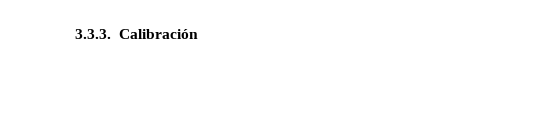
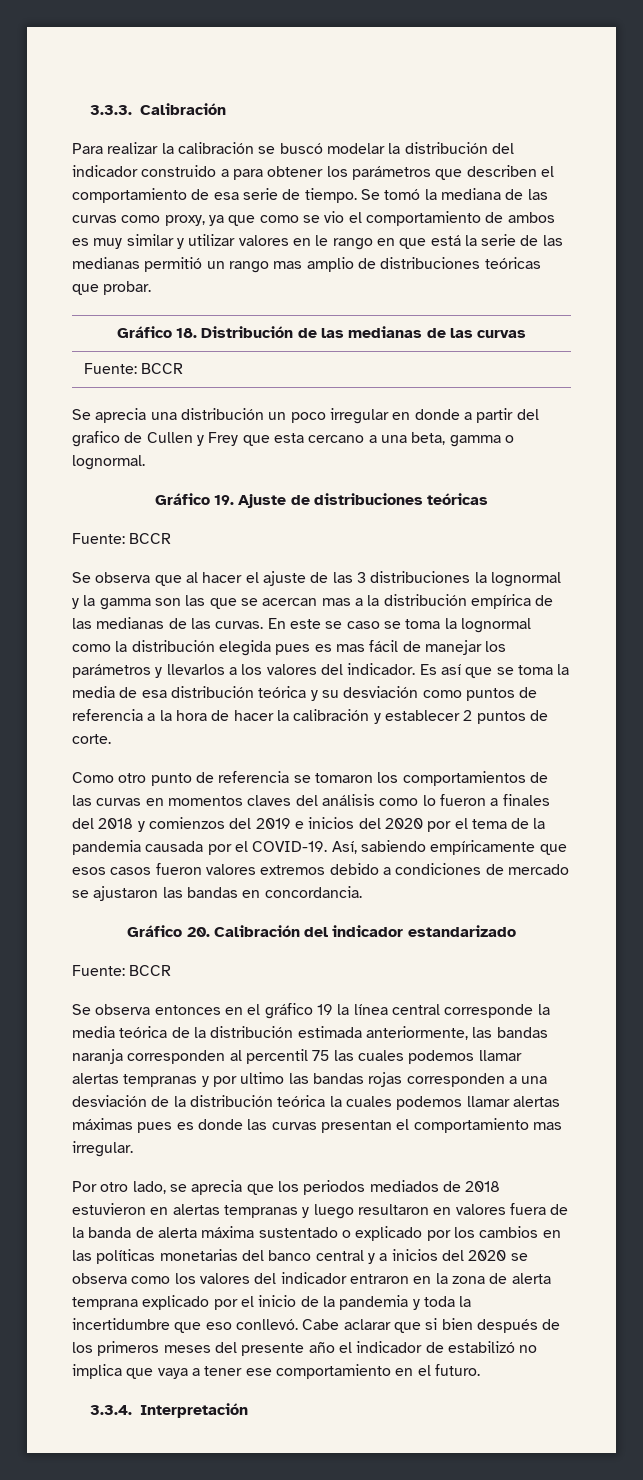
(198, 34) none -> [72,142,514,154] [72,165,554,180] [72,188,548,203] [72,211,555,226] [72,234,563,250] [72,257,541,273] [72,281,152,295] [116,326,527,338] [83,363,183,374] [72,408,539,424] [72,431,514,447] [72,455,145,470] [154,493,489,508] [72,533,172,544] [72,571,561,587] [72,594,554,610] [72,617,531,633] [72,640,507,656] [72,663,570,678] [72,686,538,701] [72,709,548,724] [72,734,111,744] [72,771,548,786] [72,794,550,806] [72,817,546,832] [72,840,567,855] [72,863,569,875] [72,886,362,901] [127,925,516,937] [72,965,172,976] [72,1003,550,1019] [72,1026,548,1040] [72,1049,522,1064] [72,1072,548,1087] [72,1095,560,1110] [72,1118,562,1133] [72,1141,133,1157] [72,1180,501,1195] [72,1203,569,1219] [72,1226,561,1241] [72,1249,528,1264] [72,1272,551,1284] [72,1295,472,1310] [72,1318,561,1333] [72,1341,538,1356] [72,1364,480,1379] [90,1403,249,1418] // Para realizar la calibración se buscó modelar la distribución del indicador construido a para obtener los parámetros que describen el comportamiento de esa serie de tiempo. Se tomó la mediana de las curvas como proxy, ya que como se vio el comportamiento de ambos es muy similar y utilizar valores en le rango en que está la serie de las medianas permitió un rango mas amplio de distribuciones teóricas que probar. // Gráfico 18. Distribución de las medianas de las curvas // Fuente: BCCR // Se aprecia una distribución un poco irregular en donde a partir del grafico de Cullen y Frey que esta cercano a una beta, gamma o lognormal. // Gráfico 19. Ajuste de distribuciones teóricas // Fuente: BCCR // Se observa que al hacer el ajuste de las 3 distribuciones la lognormal y la gamma son las que se acercan mas a la distribución empírica de las medianas de las curvas. En este se caso se toma la lognormal como la distribución elegida pues es mas fácil de manejar los parámetros y llevarlos a los valores del indicador. Es así que se toma la media de esa distribución teórica y su desviación como puntos de referencia a la hora de hacer la calibración y establecer 2 puntos de corte. // Como otro punto de referencia se tomaron los comportamientos de las curvas en momentos claves del análisis como lo fueron a finales del 2018 y comienzos del 2019 e inicios del 2020 por el tema de la pandemia causada por el COVID-19. Así, sabiendo empíricamente que esos casos fueron valores extremos debido a condiciones de mercado se ajustaron las bandas en concordancia. // Gráfico 20. Calibración del indicador estandarizado // Fuente: BCCR // Se observa entonces en el gráfico 19 la línea central corresponde la media teórica de la distribución estimada anteriormente, las bandas naranja corresponden al percentil 75 las cuales podemos llamar alertas tempranas y por ultimo las bandas rojas corresponden a una desviación de la distribución teórica la cuales podemos llamar alertas máximas pues es donde las curvas presentan el comportamiento mas irregular. // Por otro lado, se aprecia que los periodos mediados de 2018 estuvieron en alertas tempranas y luego resultaron en valores fuera de la banda de alerta máxima sustentado o explicado por los cambios en las políticas monetarias del banco central y a inicios del 2020 se observa como los valores del indicador entraron en la zona de alerta temprana explicado por el inicio de la pandemia y toda la incertidumbre que eso conllevó. Cabe aclarar que si bien después de los primeros meses del presente año el indicador de estabilizó no implica que vaya a tener ese comportamiento en el futuro. // 3.3.4. Interpretación

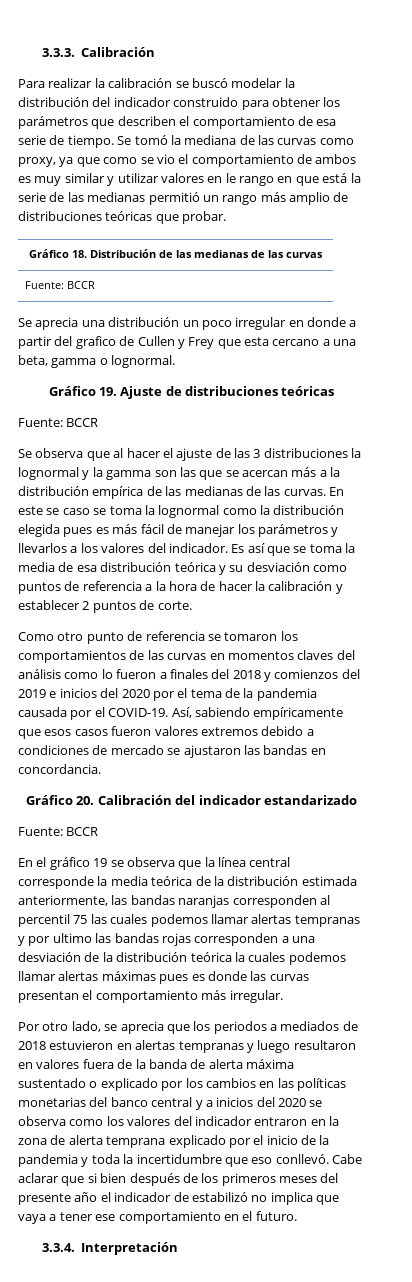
[220,169,229,177] a -> (239, 102) none
[273,261,303,269] mas -> [260,192,286,202] más
[321,598,351,606] mas -> [291,467,317,477] más
[335,644,365,652] mas -> [112,524,138,534] más
[72,1003,333,1019] Se observa entonces en el gráfico 19 -> [18,857,202,870] En el gráfico 19 se observa que
[72,1049,123,1064] naranja -> [178,895,230,908] naranjas
[532,1122,562,1130] mas -> [201,990,227,1000] más
(366, 1187) none -> [270,1024,277,1031] a

